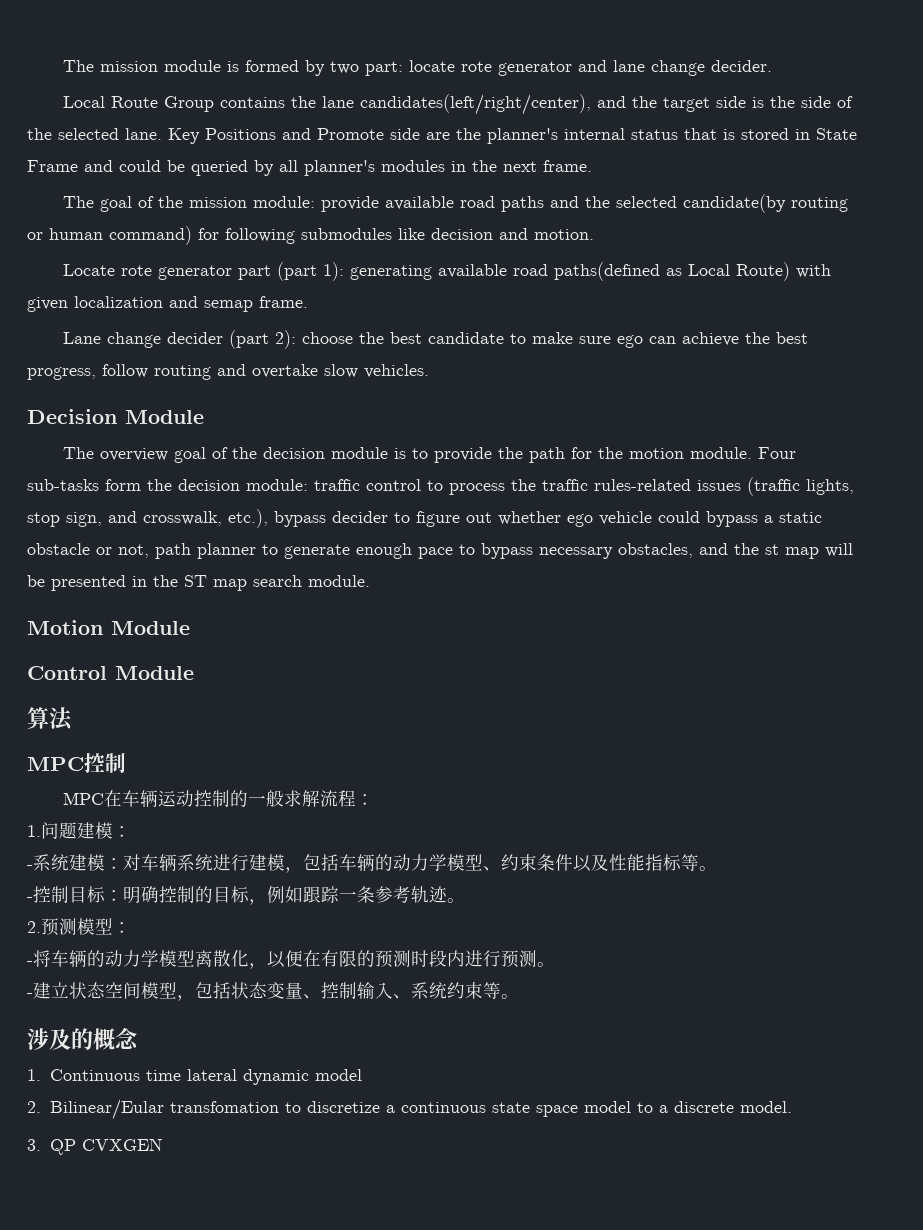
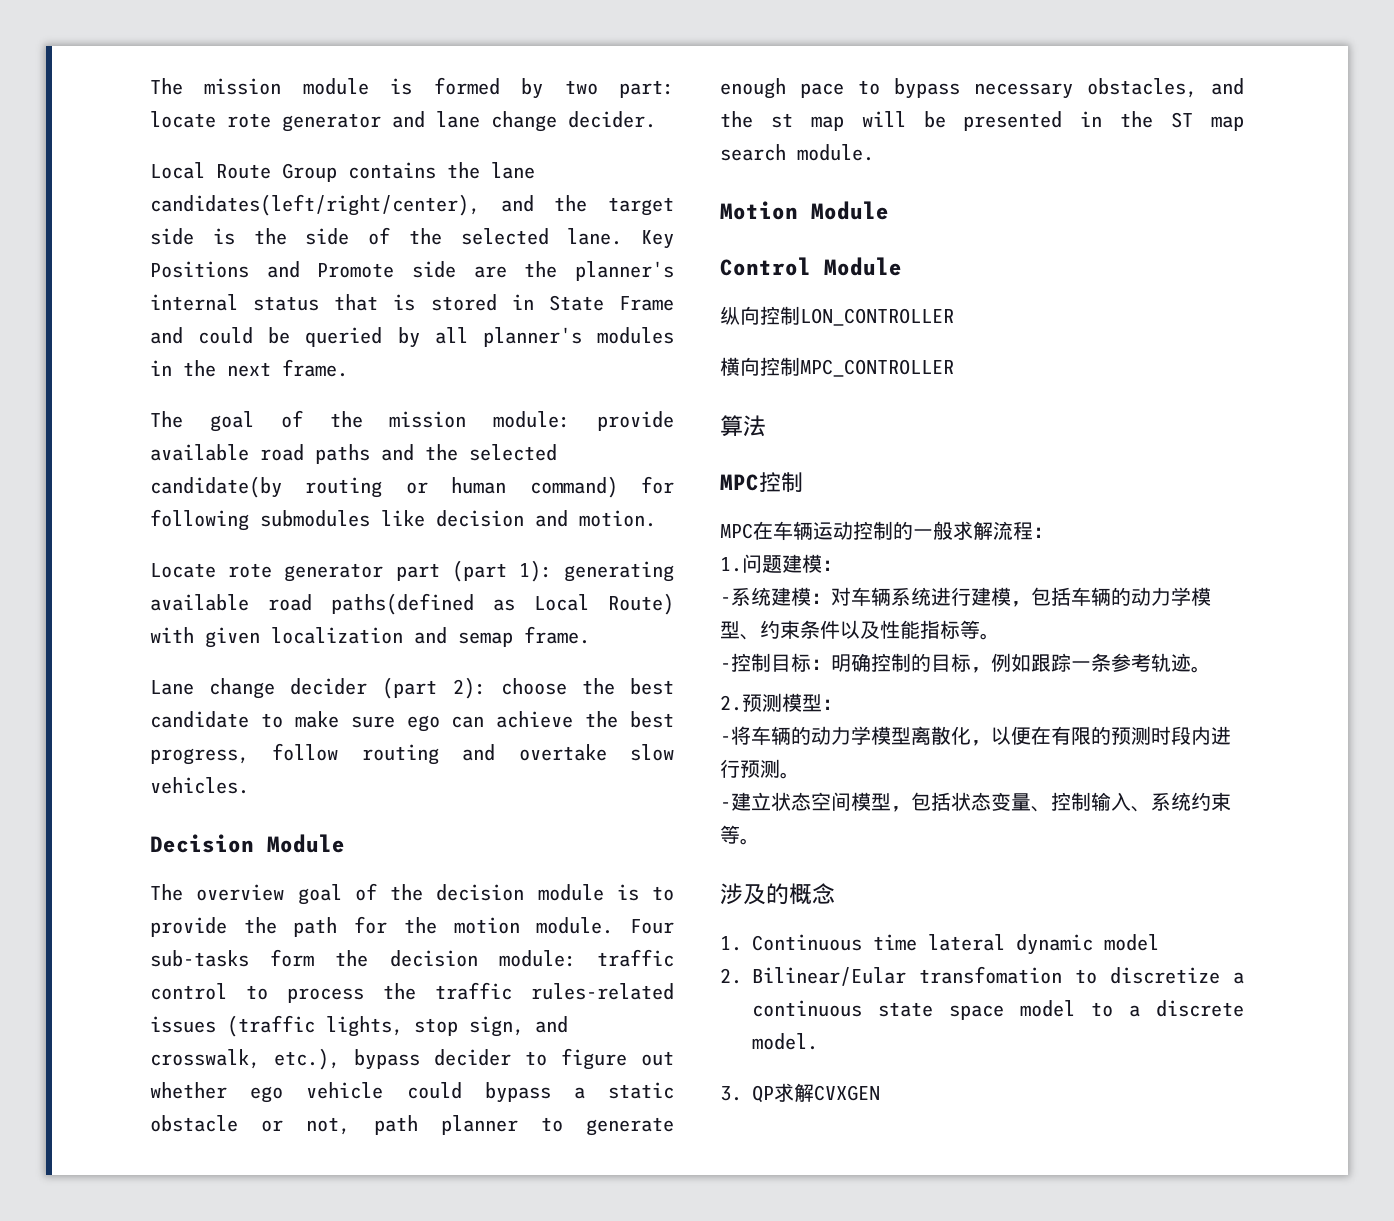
(194, 673) none -> [720,306,954,326] [720,357,954,377] // 纵向控制LON_CONTROLLER // 横向控制MPC_CONTROLLER
(76, 1147) none -> [774,1083,814,1102] 求解

